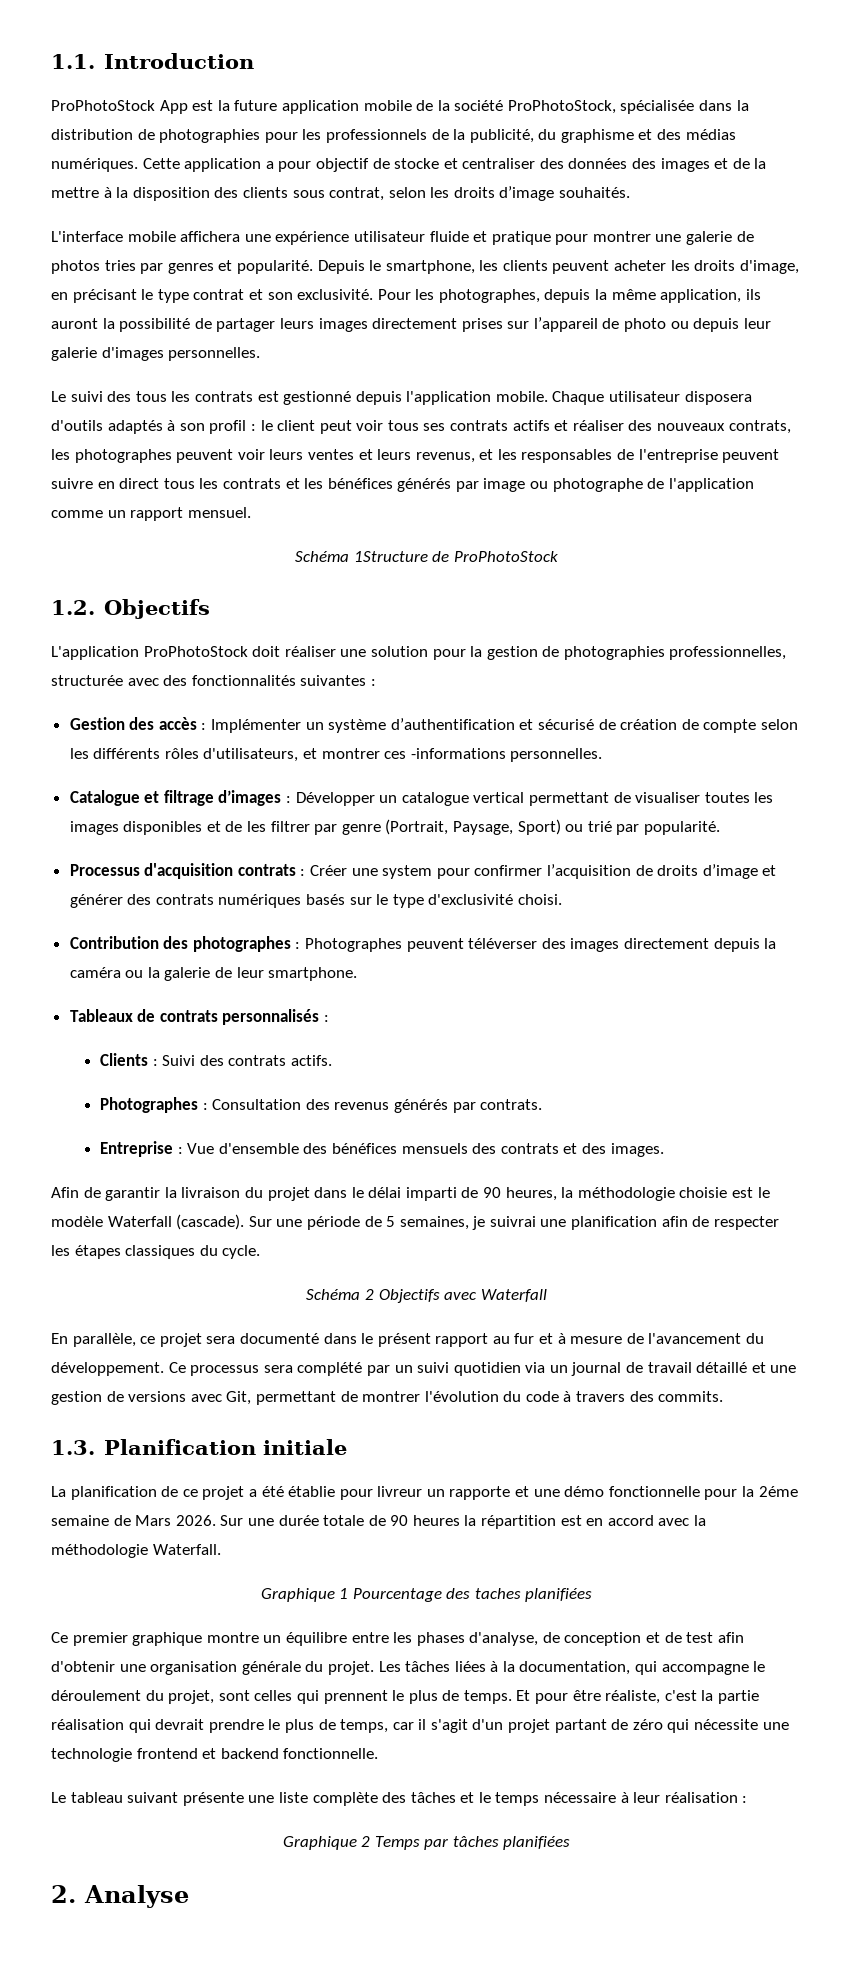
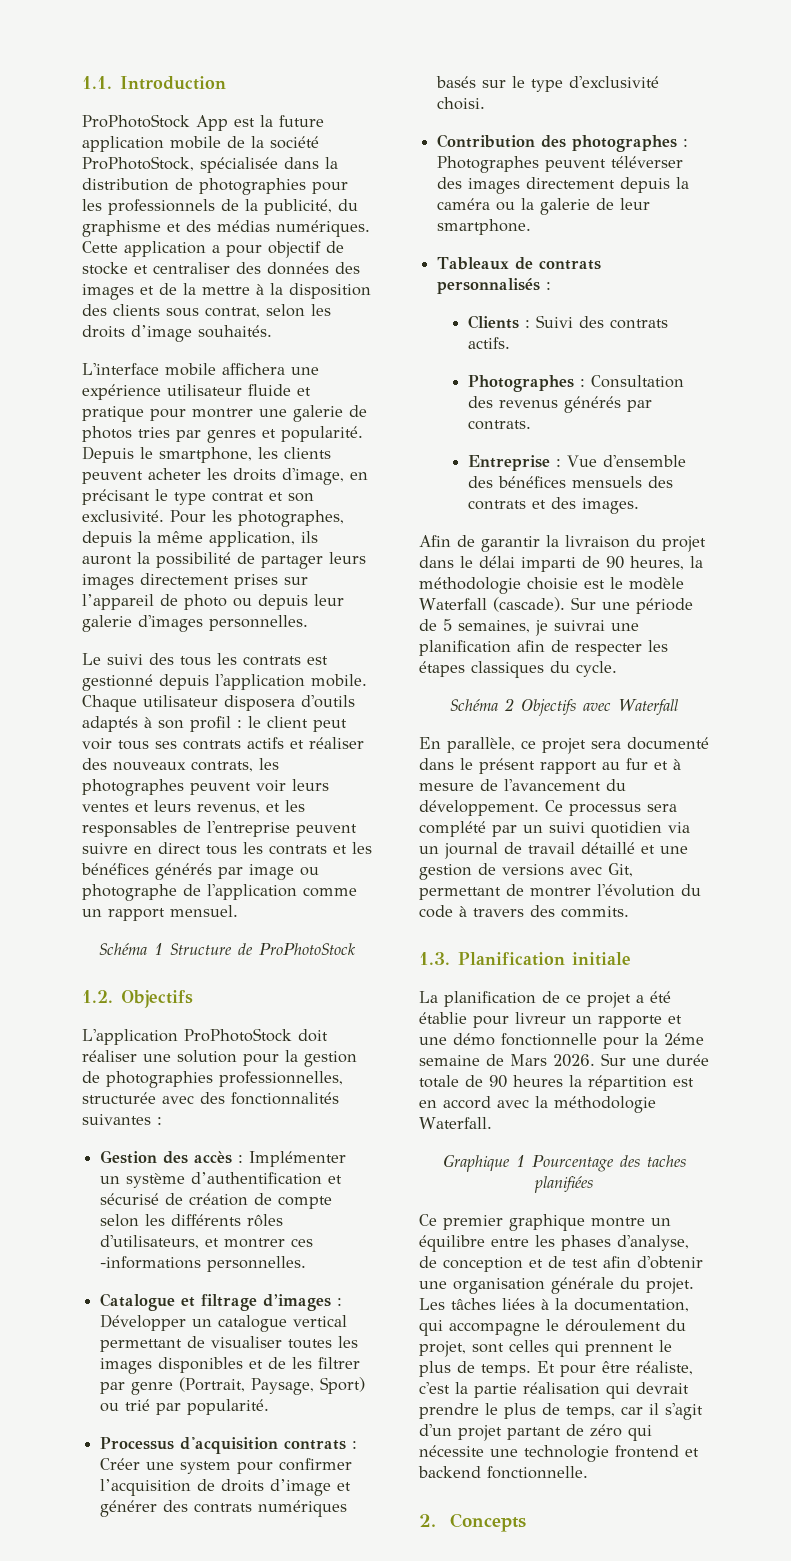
[353,551,428,562] 1Structure -> [154,943,232,955] 1 Structure
[51,1792,748,1806] [282,1836,571,1850] // Le tableau suivant présente une liste complète des tâches et le temps nécessaire à leur réalisation : // Graphique 2 Temps par tâches planifiées -> (588, 1472) none
[83,1885,189,1908] Analyse -> [449,1513,526,1532] Concepts

